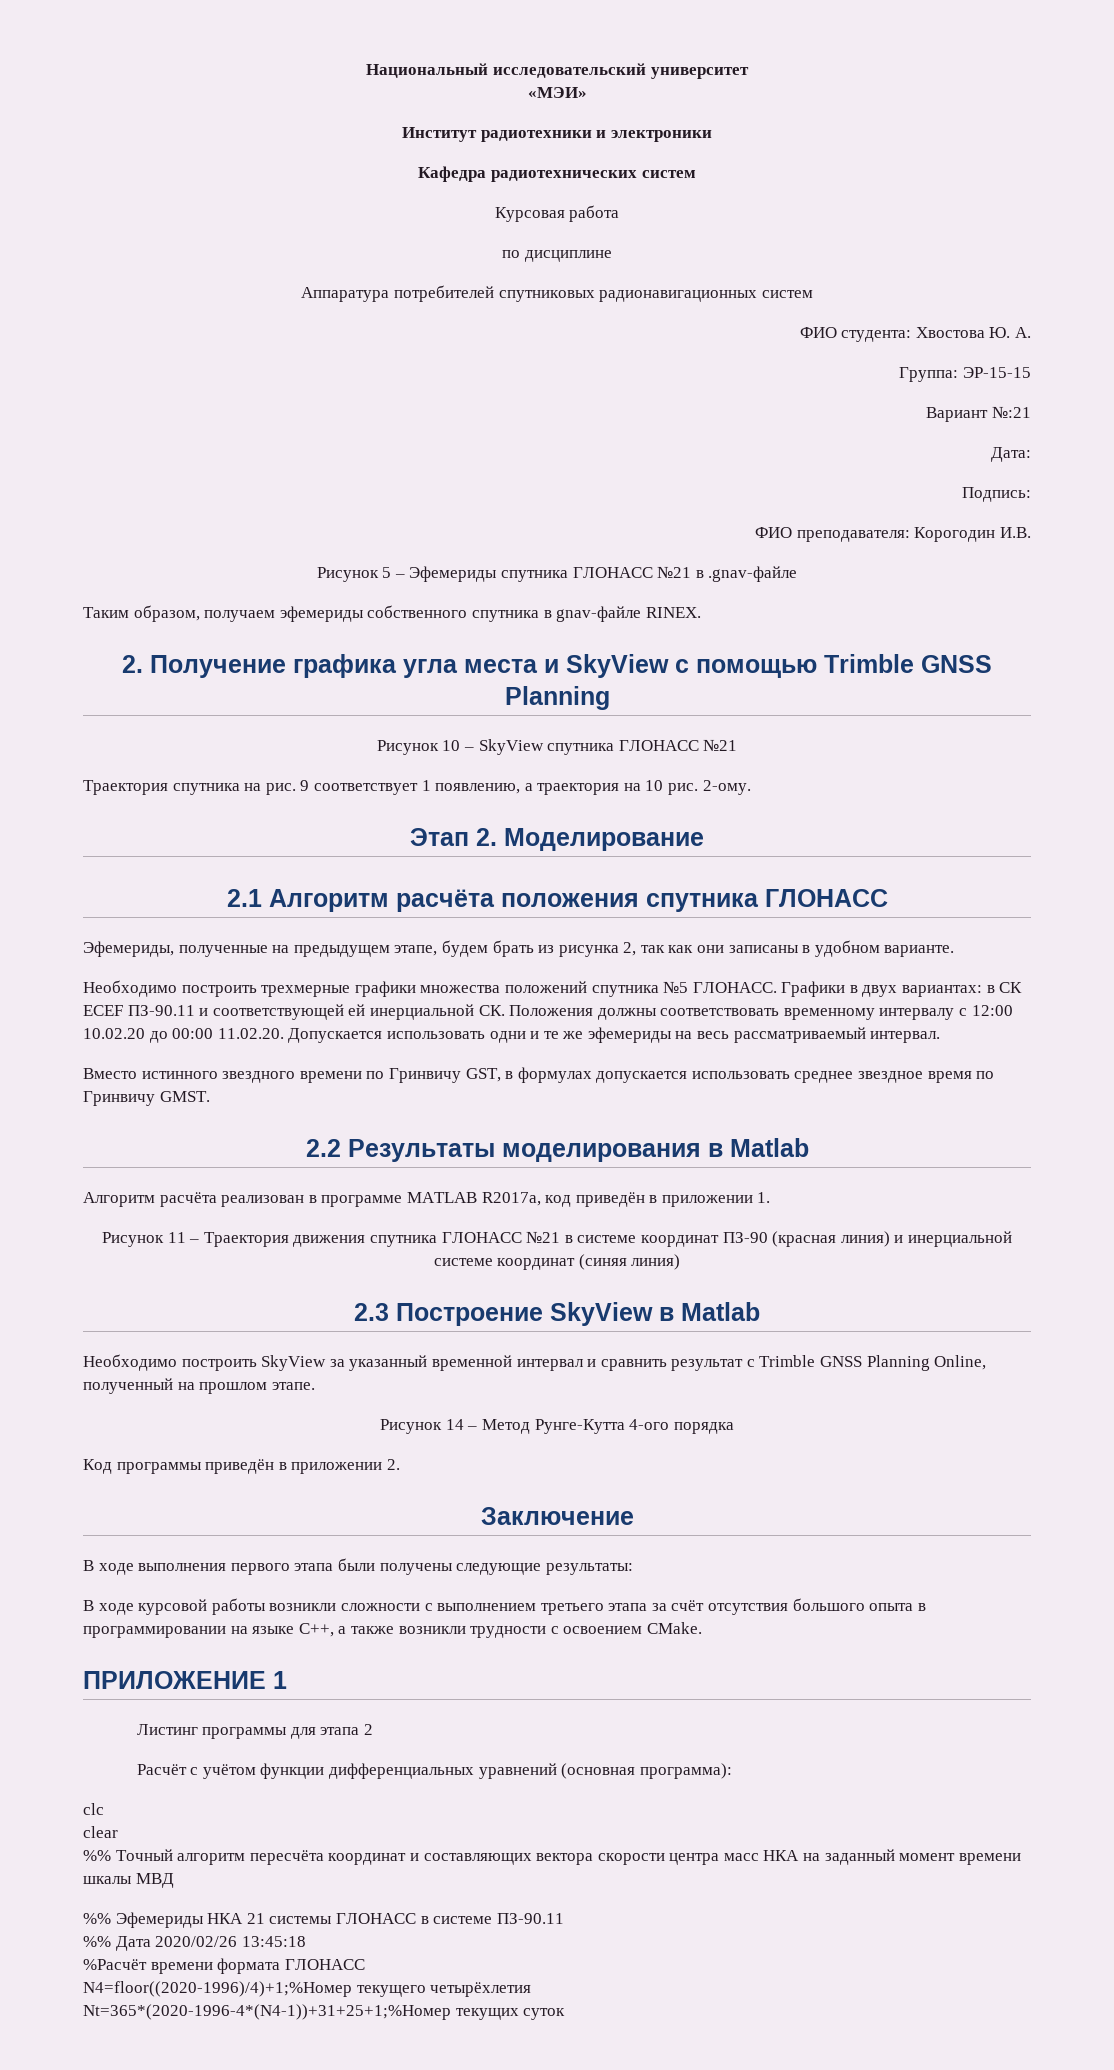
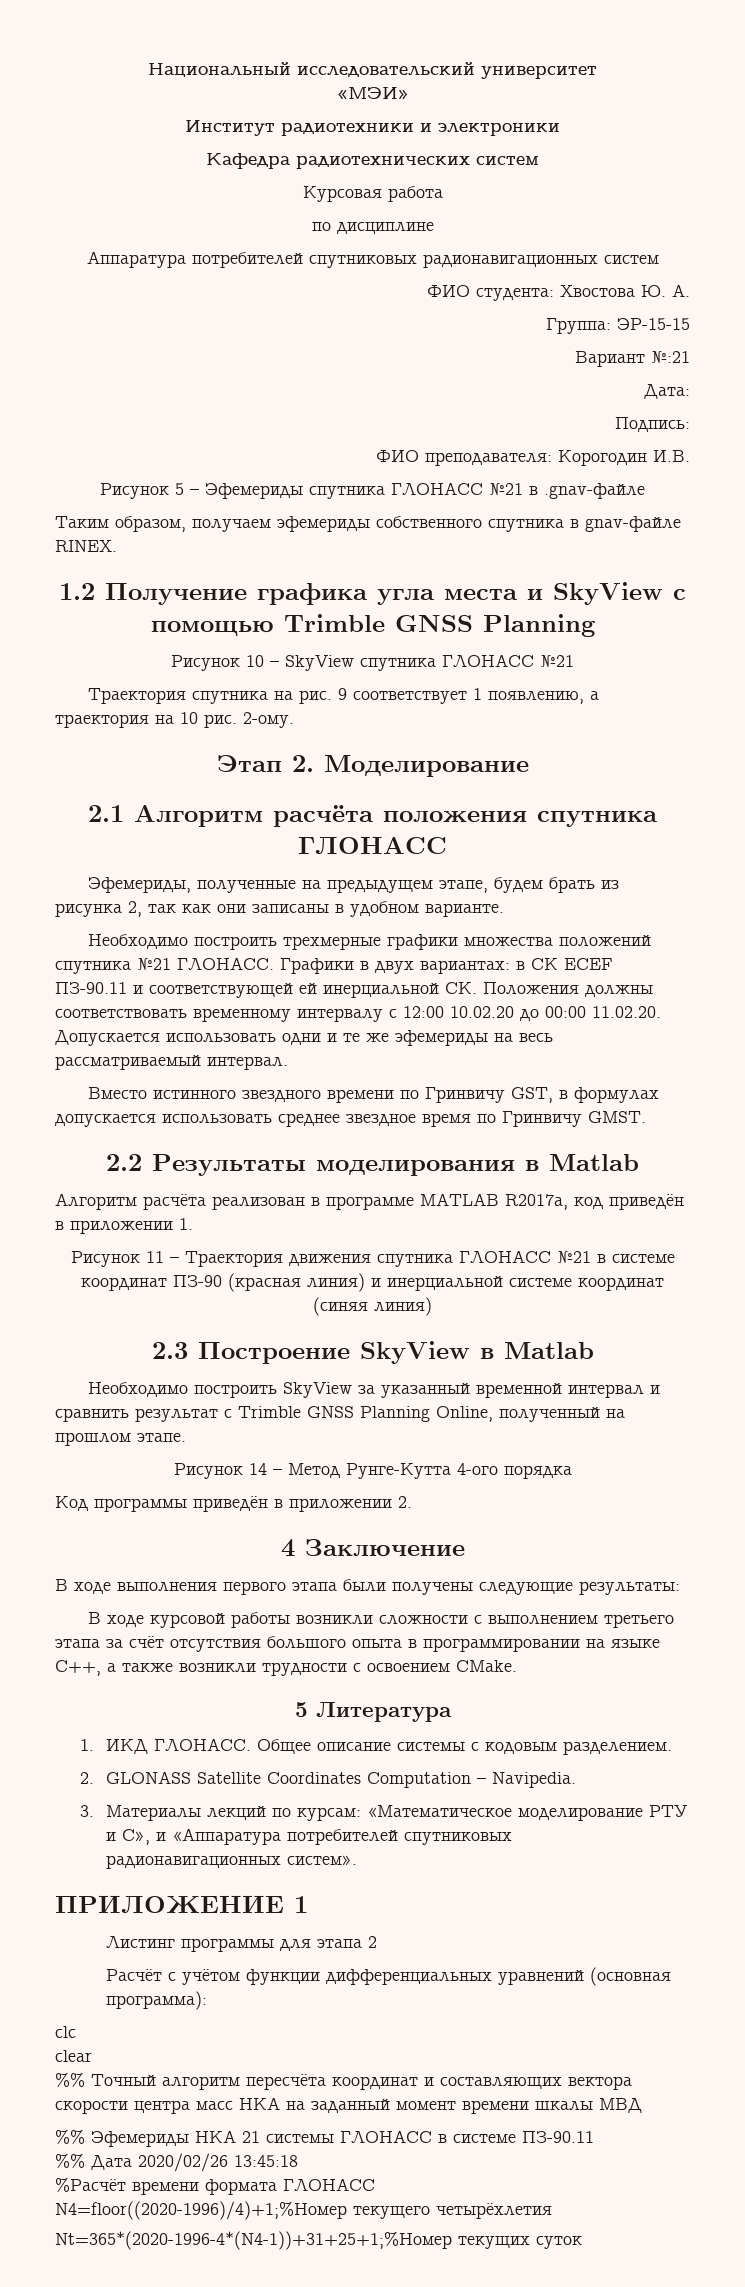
[122,655,143,673] 2. -> [59,583,95,600] 1.2
[663,981,689,993] №5 -> [137,958,171,970] №21
(400, 1464) none -> [280,1539,295,1557] 4
(702, 1628) none -> [294,1702,452,1722] [80,1738,672,1755] [80,1771,576,1788] [80,1805,687,1821] [105,1828,512,1845] [105,1855,357,1869] // 5 Литература // 1. ИКД ГЛОНАСС. Общее описание системы с кодовым разделением. // 2. GLONASS Satellite Coordinates Computation – Navipedia. // 3. Материалы лекций по курсам: «Математическое моделирование РТУ и С», и «Аппаратура потребителей спутниковых радионавигационных систем».

